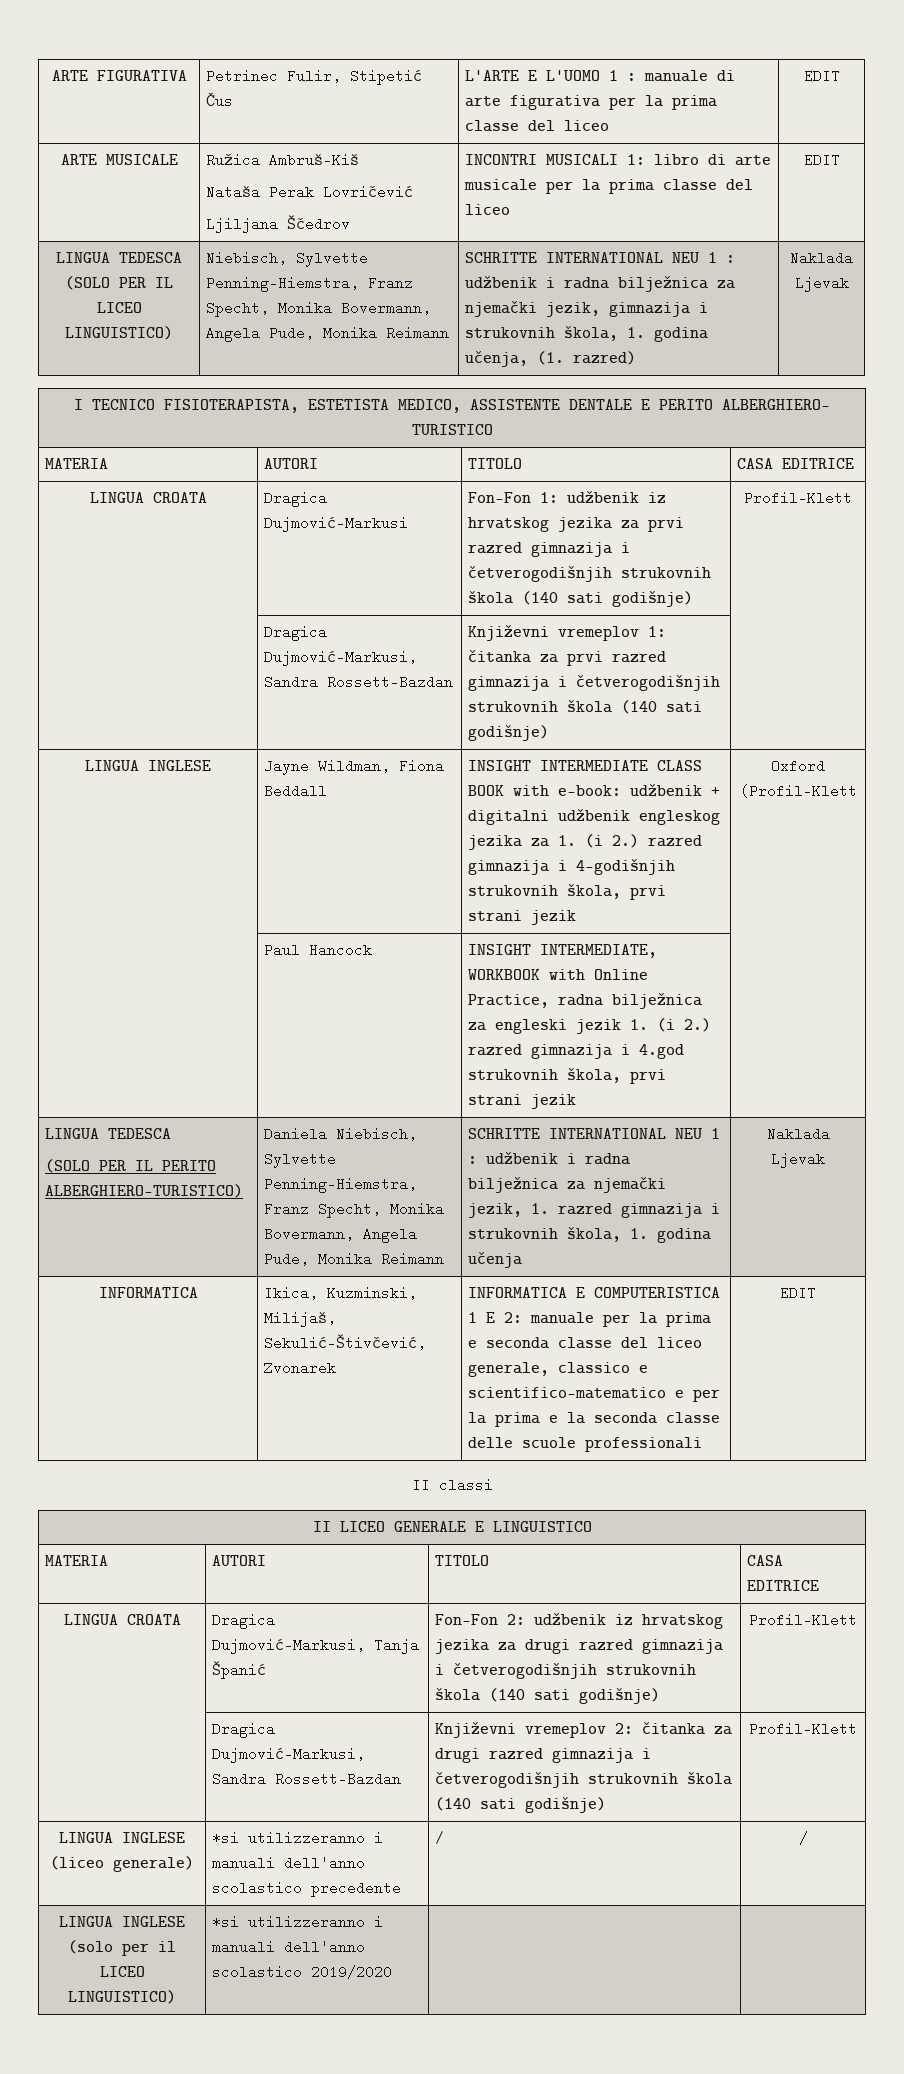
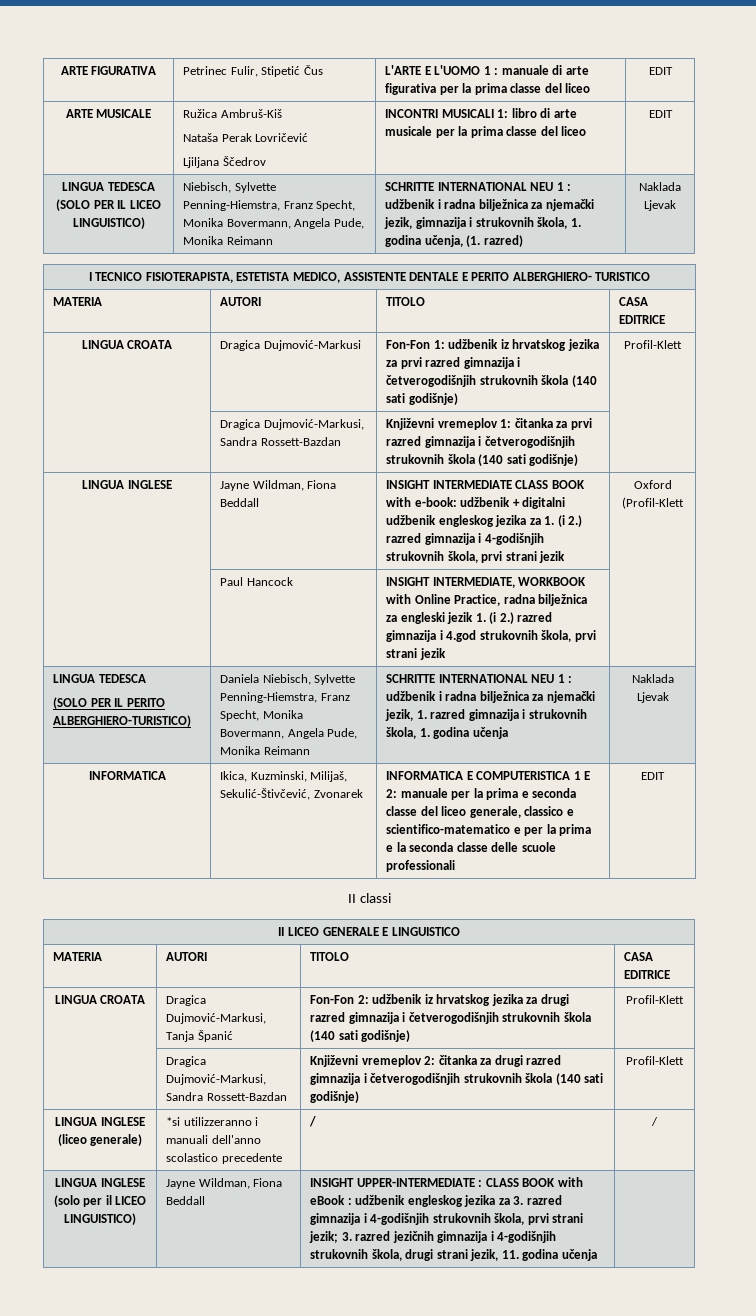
[212,1915,384,1929] [212,1940,366,1954] [212,1965,393,1979] *si utilizzeranno i manuali dell'anno scolastico 2019/2020 | -> [166,1178,283,1189] [166,1196,206,1205] [310,1177,583,1187] [310,1195,562,1207] [310,1213,584,1225] [309,1231,557,1243] [310,1249,597,1261] Jayne Wildman, Fiona Beddall | INSIGHT UPPER-INTERMEDIATE : CLASS BOOK with eBook : udžbenik engleskog jezika za 3. razred gimnazija i 4-godišnjih strukovnih škola, prvi strani jezik; 3. razred jezičnih gimnazija i 4-godišnjih strukovnih škola, drugi strani jezik, 11. godina učenja

